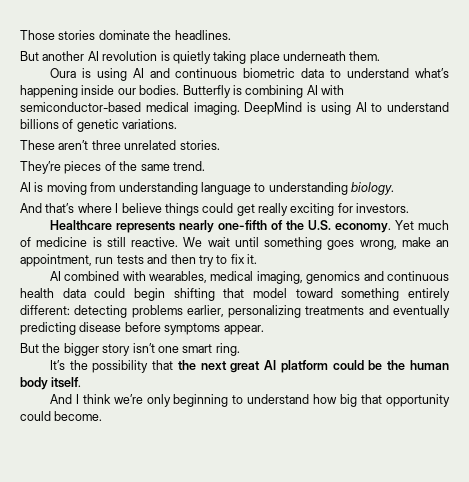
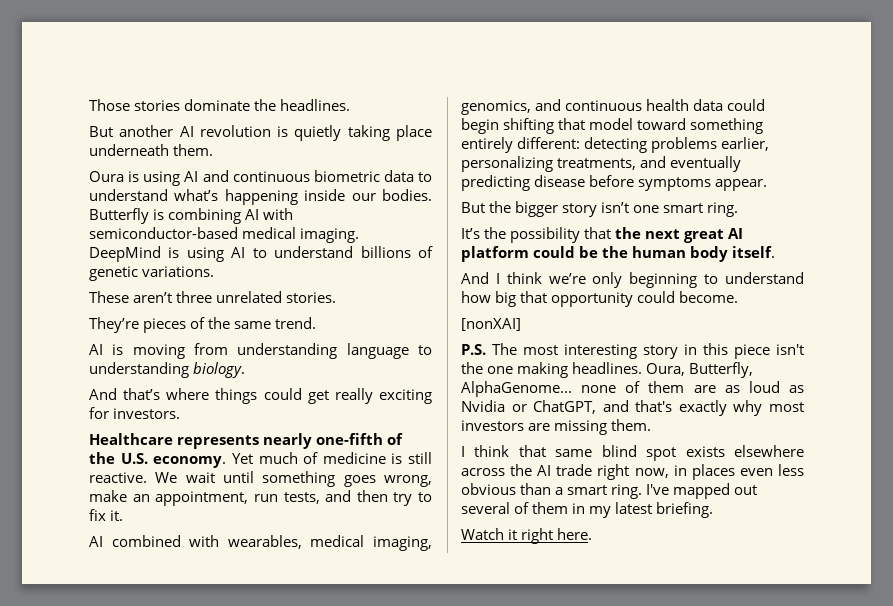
[115,203,162,213] I believe -> (210, 394) none
[116,255,144,264] tests -> [283,492,320,504] tests,
[306,271,361,284] genomics -> [461,100,531,115] genomics,
[305,306,365,315] treatments -> [557,158,637,170] treatments,
(103, 416) none -> [461,318,521,331] [461,343,804,359] [461,362,754,378] [461,381,804,397] [461,400,804,416] [461,419,652,435] [461,445,804,461] [461,464,804,480] [461,483,758,499] [461,502,714,518] [461,528,593,544] // [nonXAI] // P.S. The most interesting story in this piece isn't the one making headlines. Oura, Butterfly, AlphaGenome... none of them are as loud as Nvidia or ChatGPT, and that's exactly why most investors are missing them. // I think that same blind spot exists elsewhere across the AI trade right now, in places even less obvious than a smart ring. I've mapped out several of them in my latest briefing. // Watch it right here.

